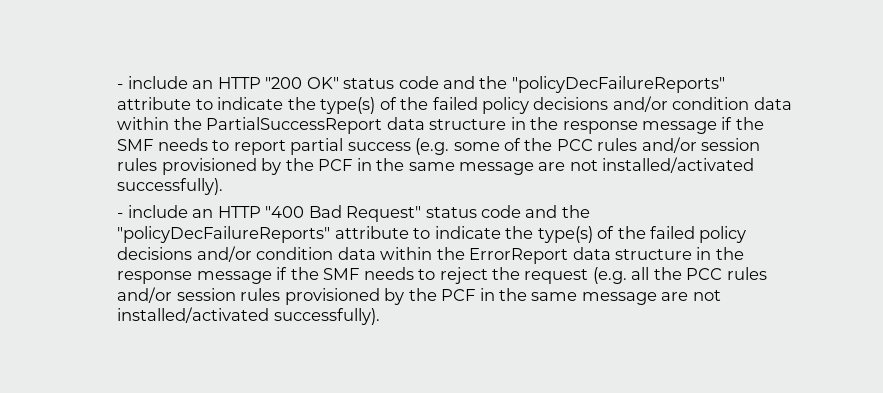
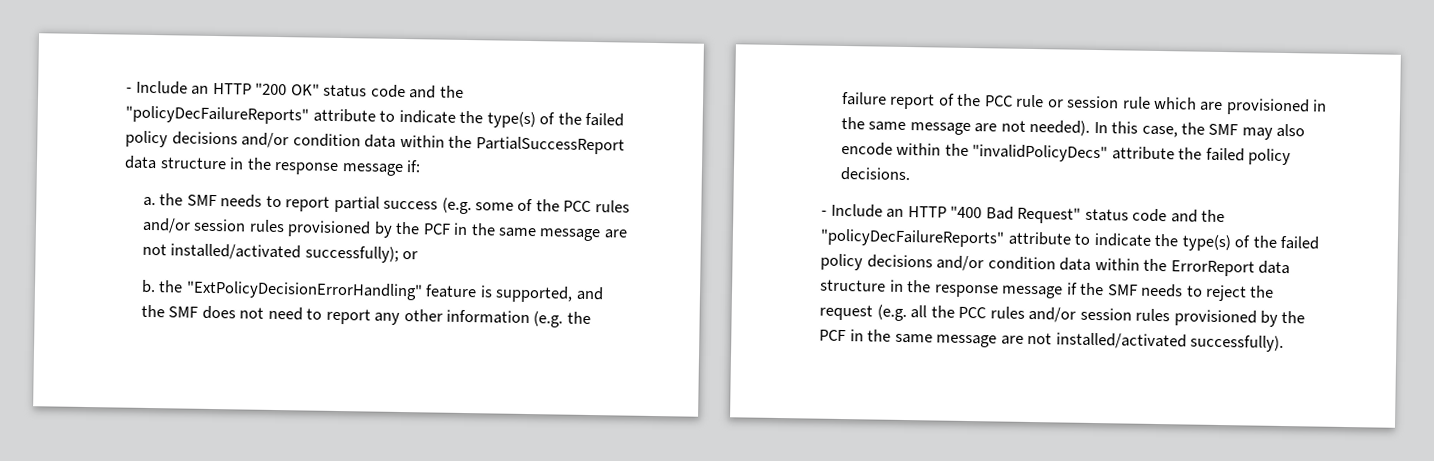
[117,76,188,89] - include -> [126,80,188,95] - Include
[721,117,733,130] if -> [406,160,422,173] [142,196,156,207] if: // a.
[117,178,224,195] [117,205,188,218] successfully). // - include -> [304,245,419,263] [140,279,604,303] [140,304,591,328] [841,91,1328,116] [840,116,1306,140] [840,141,1292,166] [839,166,911,182] [821,203,883,218] successfully); or // b. the "ExtPolicyDecisionErrorHandling" feature is supported, and the SMF does not need to report any other information (e.g. the failure report of the PCC rule or session rule which are provisioned in the same message are not needed). In this case, the SMF may also encode within the "invalidPolicyDecs" attribute the failed policy decisions. // - Include

